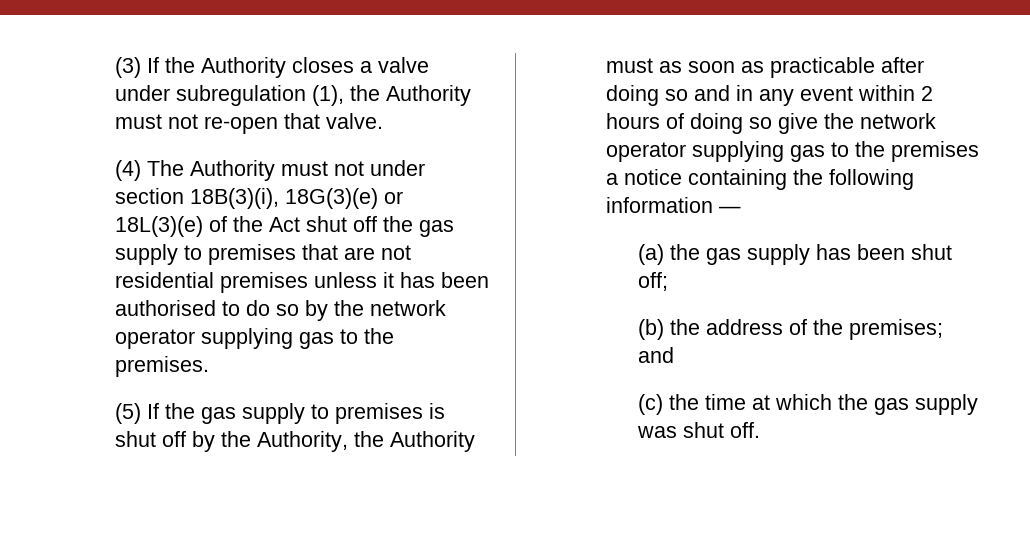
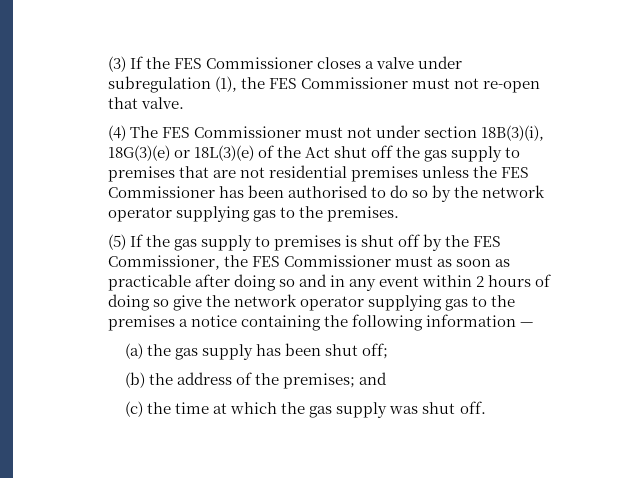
[200,57,286,78] Authority -> [173,57,313,69] FES Commissioner
[385,85,471,106] Authority -> [268,77,408,89] FES Commissioner
[189,160,275,181] Authority -> [161,126,301,138] FES Commissioner
[382,272,394,288] it -> [473,166,530,178] [107,186,215,198] the FES Commissioner
[256,431,475,452] Authority, the Authority -> [473,236,502,247] [107,255,391,270] FES Commissioner, the FES Commissioner

